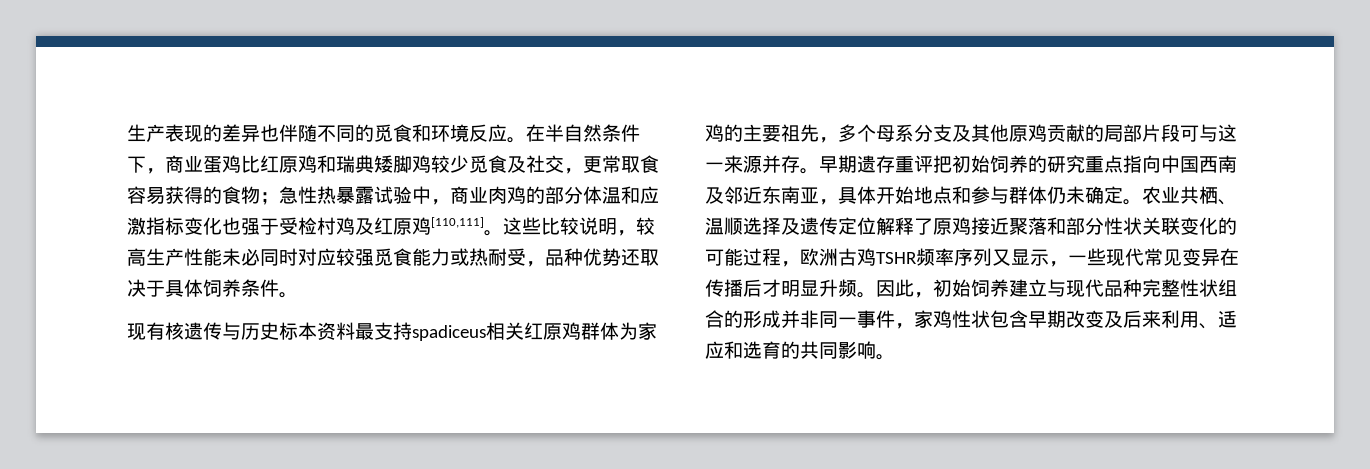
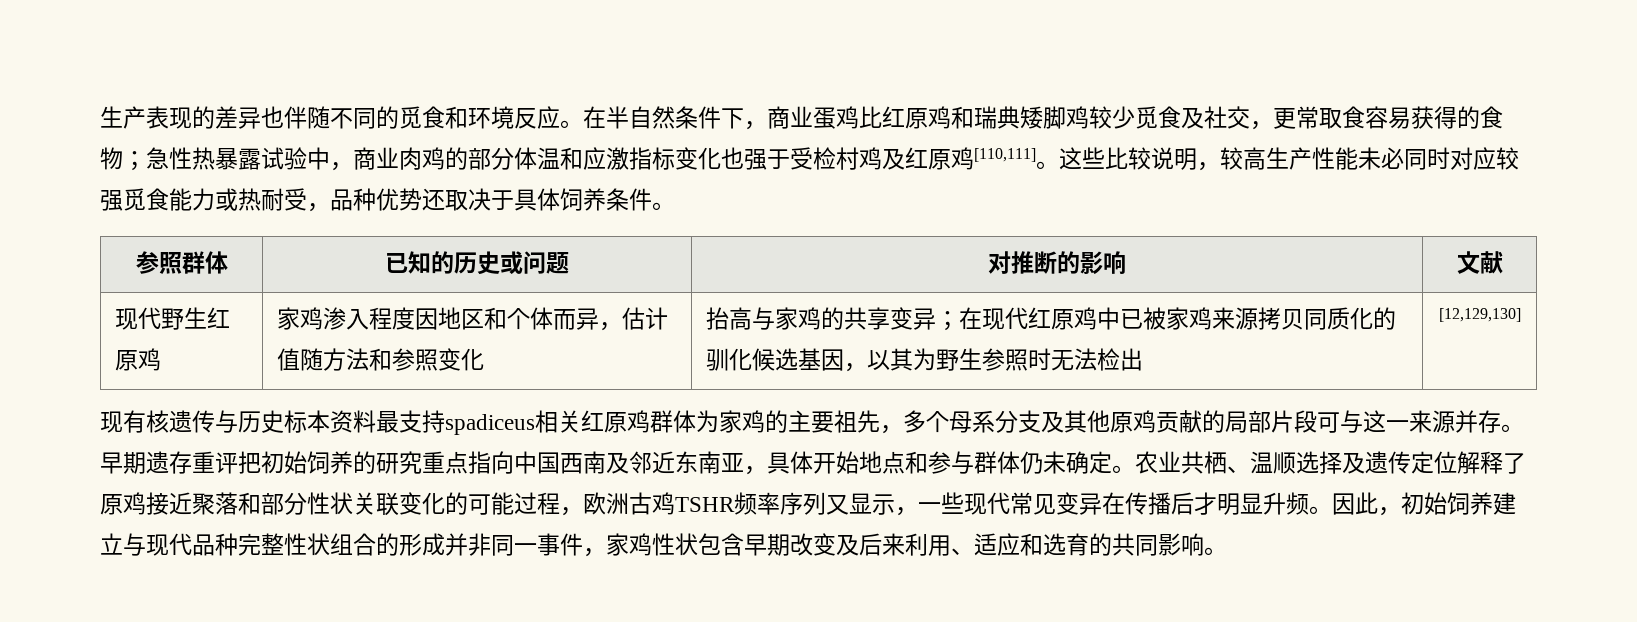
(298, 295) none -> [135,251,228,274] [385,251,569,275] [988,251,1126,275] [1456,251,1503,274] [115,307,231,330] [115,348,162,371] [277,307,669,331] [277,348,485,371] [706,307,1397,331] [706,348,1144,372] [1438,308,1521,322] // 参照群体 | 已知的历史或问题 | 对推断的影响 | 文献 // 现代野生红原鸡 | 家鸡渗入程度因地区和个体而异，估计值随方法和参照变化 | 抬高与家鸡的共享变异；在现代红原鸡中已被家鸡来源拷贝同质化的驯化候选基因，以其为野生参照时无法检出 | [12,129,130]

